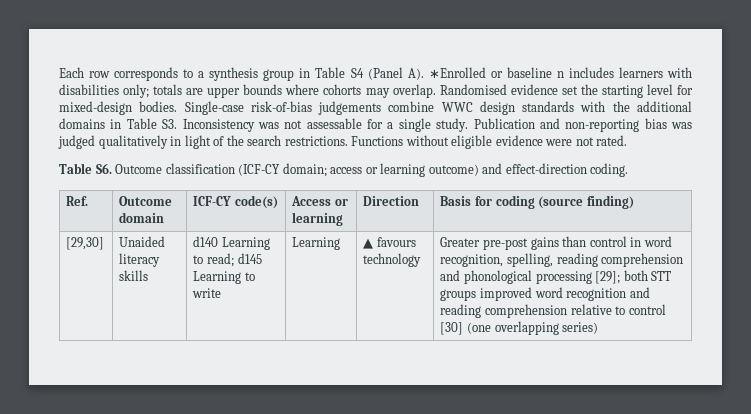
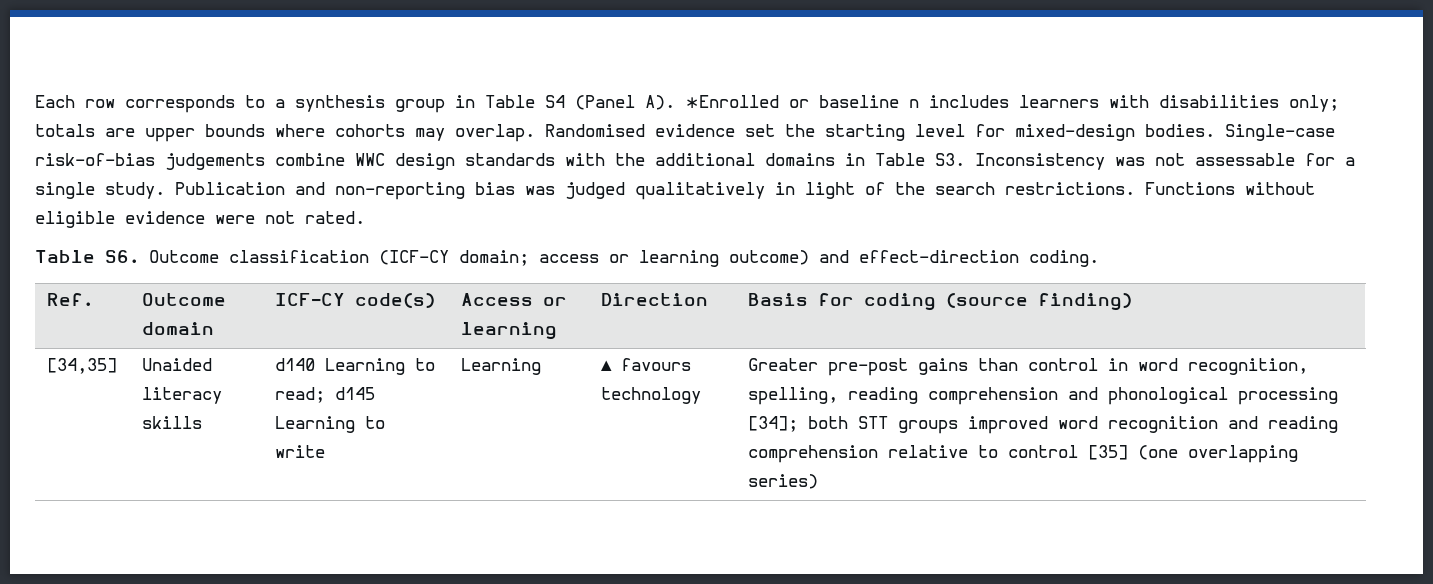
[66,237,105,250] [29,30] -> [47,358,118,374] [34,35]
[595,271,621,284] [29]; -> [748,416,799,432] [34];
[440,322,464,335] [30] -> [1088,445,1129,460] [35]

